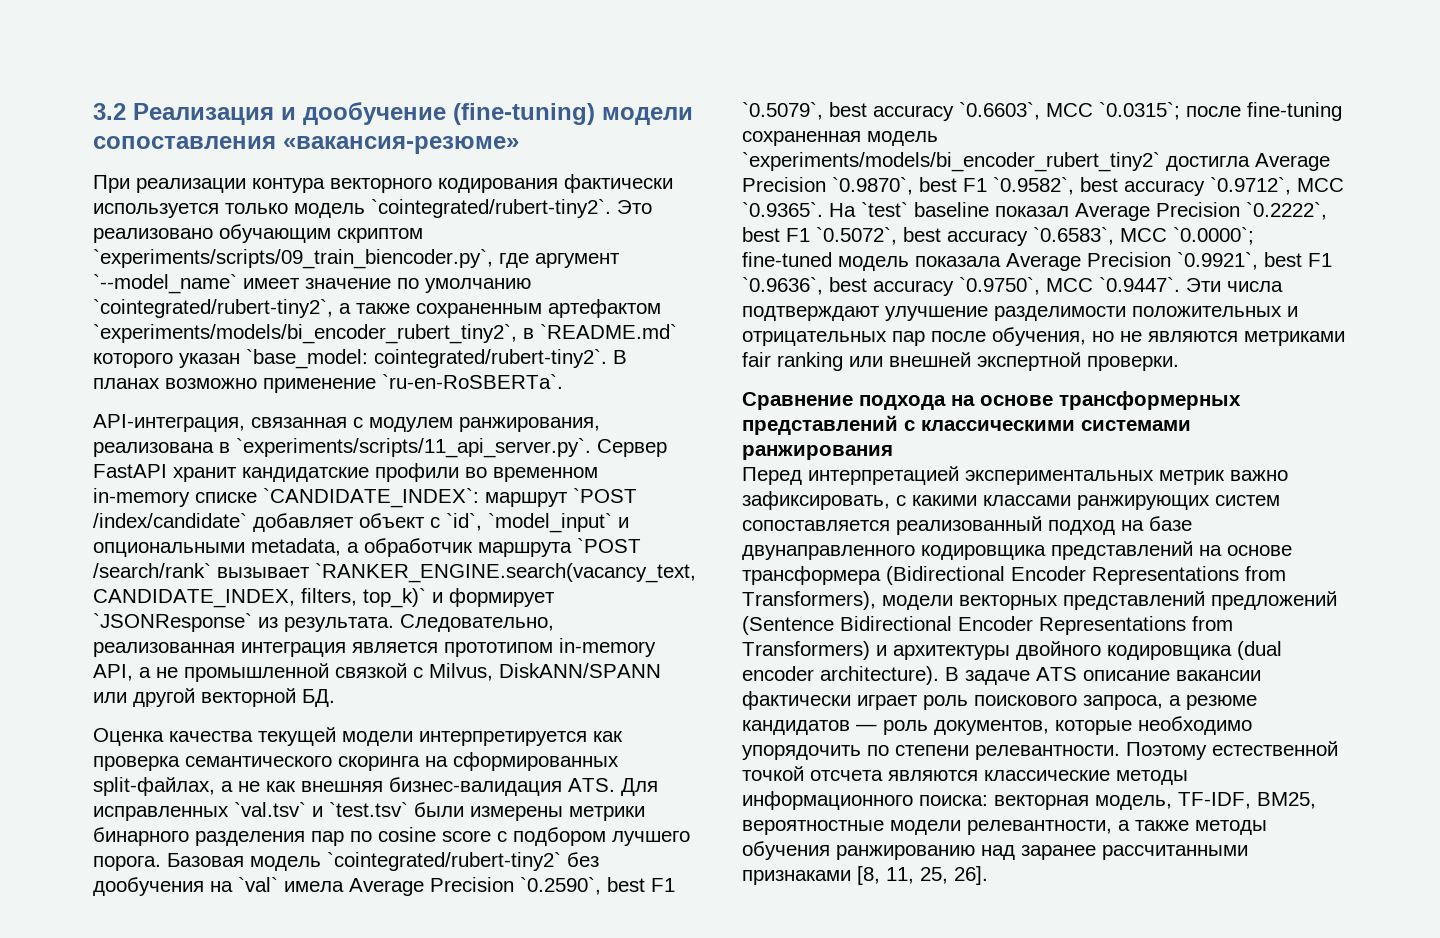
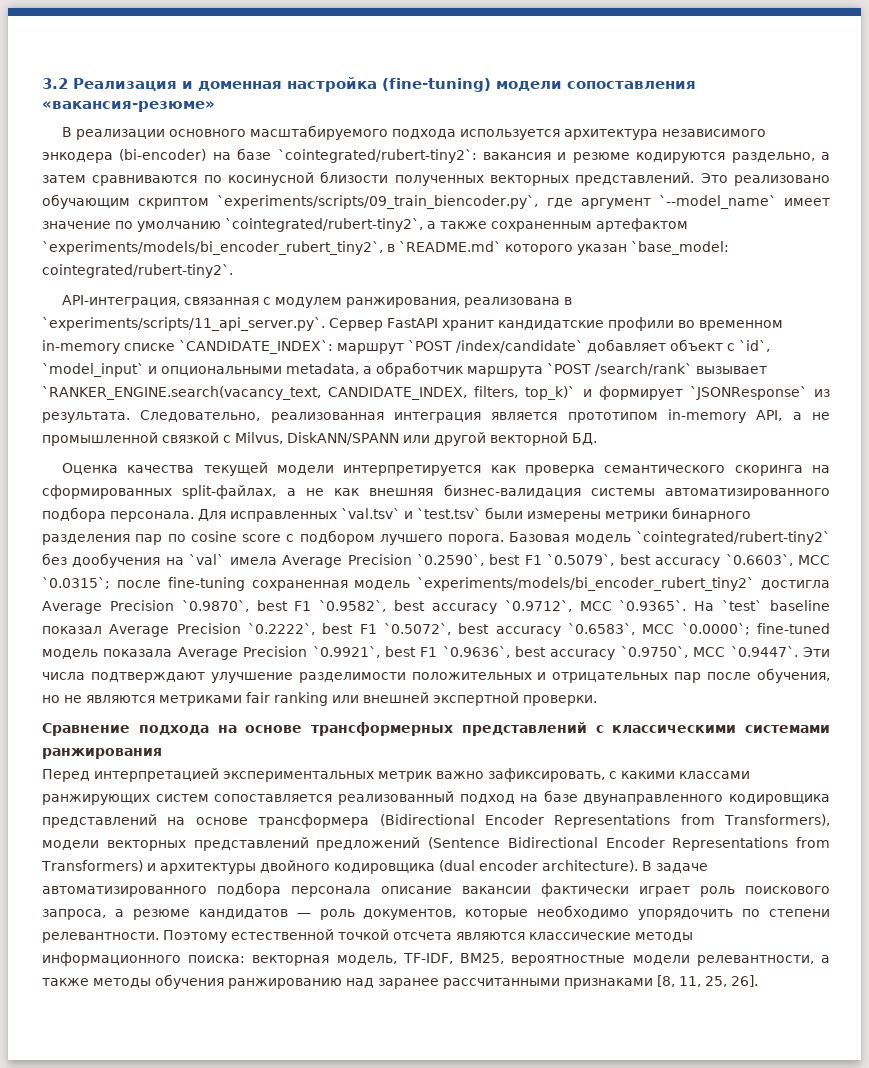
[303,102,446,125] дообучение -> [198,77,377,92] доменная настройка
[93,174,673,193] [93,199,611,218] При реализации контура векторного кодирования фактически используется только модель `cointegrated/rubert-tiny2`. -> [62,125,767,140] [42,148,830,163] [42,171,695,186] В реализации основного масштабируемого подхода используется архитектура независимого энкодера (bi-encoder) на базе `cointegrated/rubert-tiny2`: вакансия и резюме кодируются раздельно, а затем сравниваются по косинусной близости полученных векторных представлений.
[613,350,627,364] [93,374,563,393] В планах возможно применение `ru-en-RoSBERTa`. -> (233, 271) none
[568,778,615,792] ATS. -> [590,488,830,499] [42,507,194,522] системы автоматизированного подбора персонала.
[1036,667,1077,681] ATS -> [42,882,371,897] автоматизированного подбора персонала

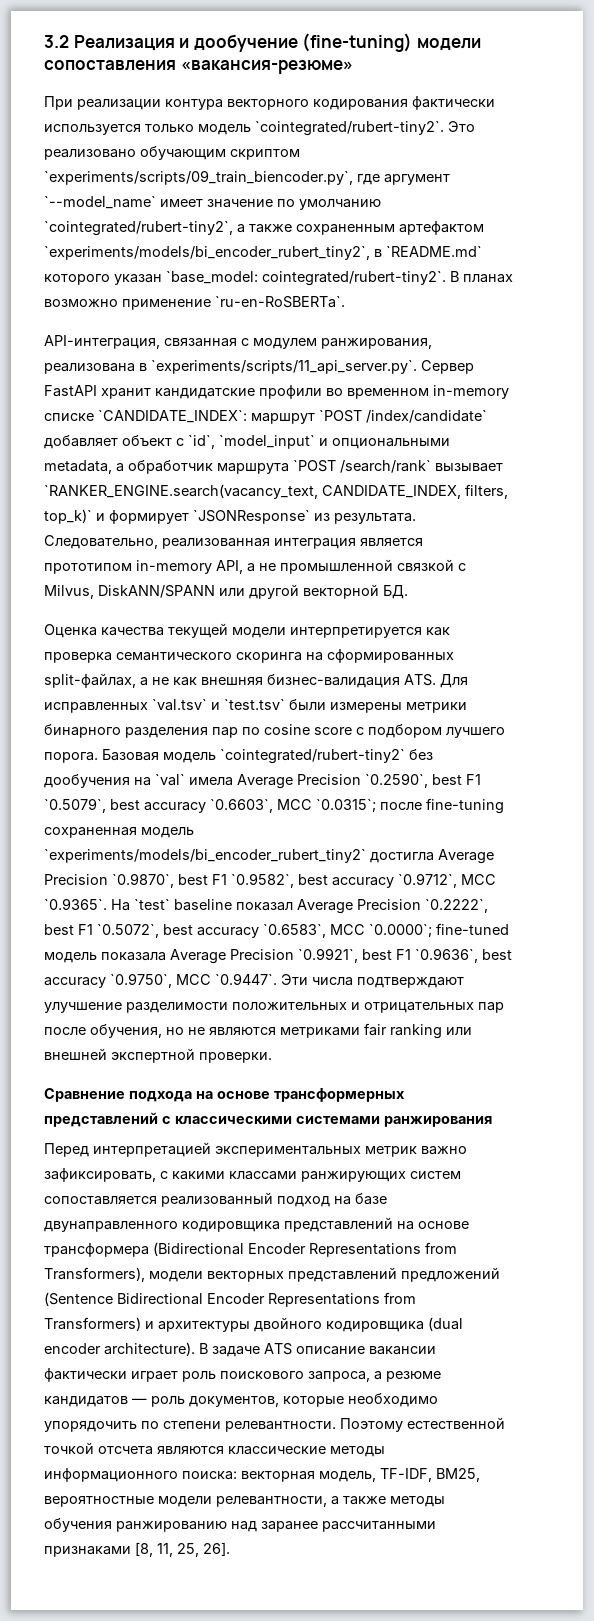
[198,77,377,92] доменная настройка -> [193,34,298,52] дообучение
[62,125,767,140] [42,148,830,163] [42,171,695,186] В реализации основного масштабируемого подхода используется архитектура независимого энкодера (bi-encoder) на базе `cointegrated/rubert-tiny2`: вакансия и резюме кодируются раздельно, а затем сравниваются по косинусной близости полученных векторных представлений. -> [44,96,495,110] [44,121,444,136] При реализации контура векторного кодирования фактически используется только модель `cointegrated/rubert-tiny2`.
(233, 271) none -> [450,271,513,283] [44,296,345,310] В планах возможно применение `ru-en-RoSBERTa`.
[590,488,830,499] [42,507,194,522] системы автоматизированного подбора персонала. -> [404,674,436,686] ATS.
[42,882,371,897] автоматизированного подбора персонала -> [264,1343,292,1355] ATS

